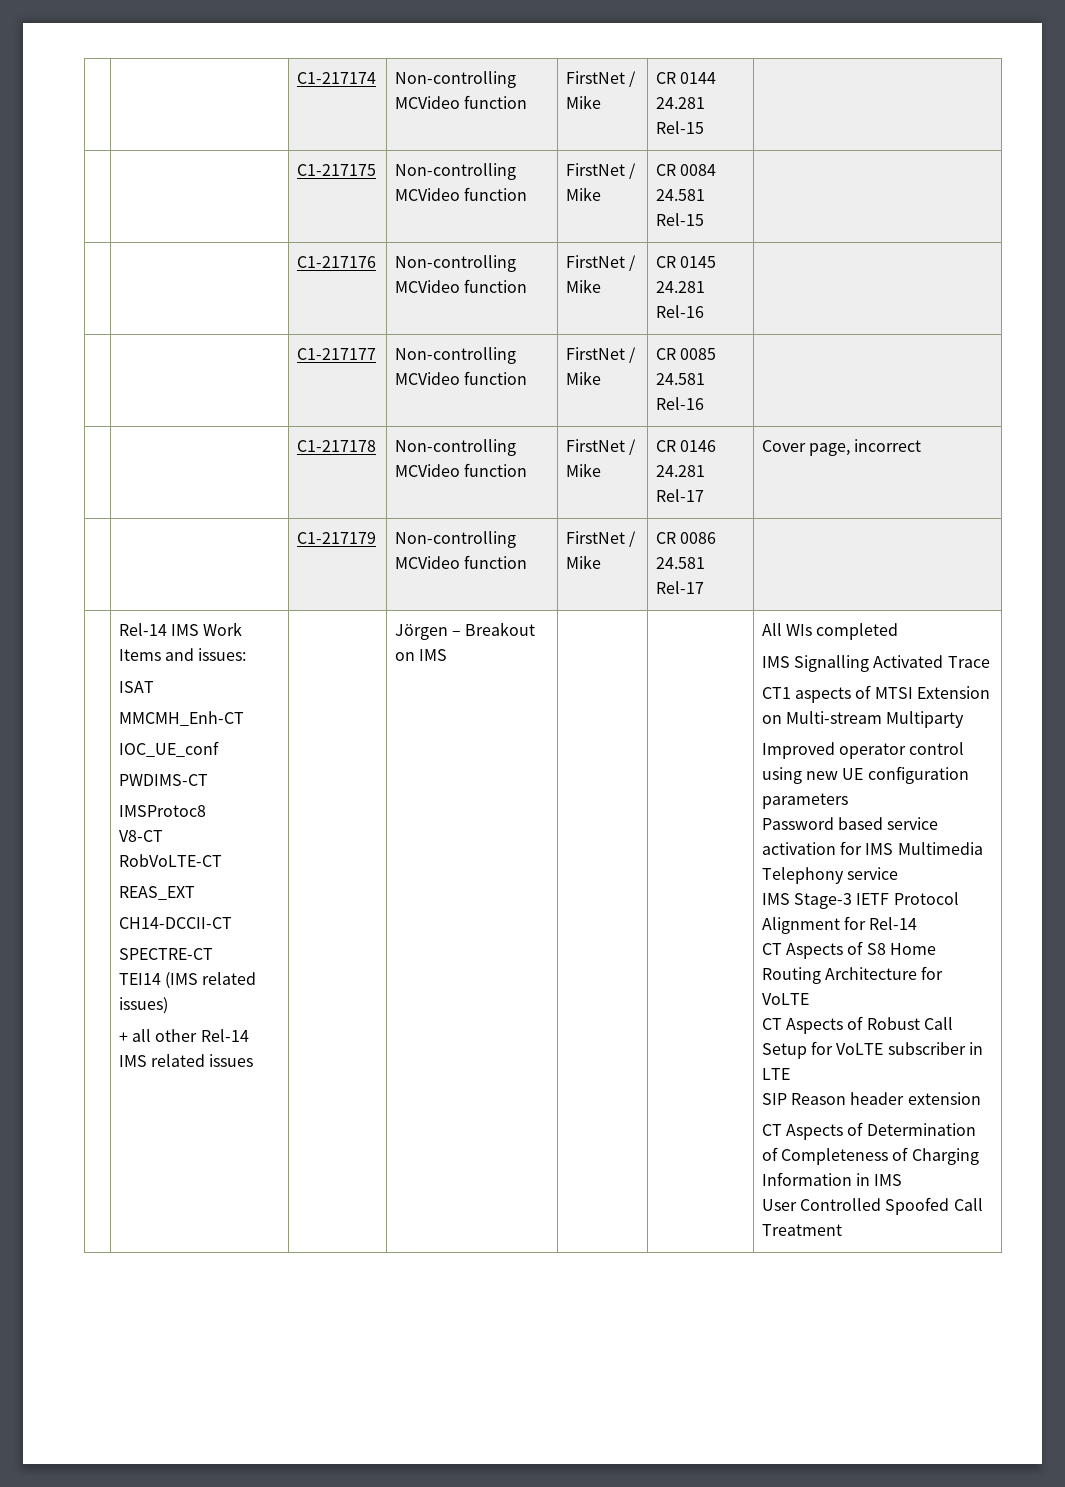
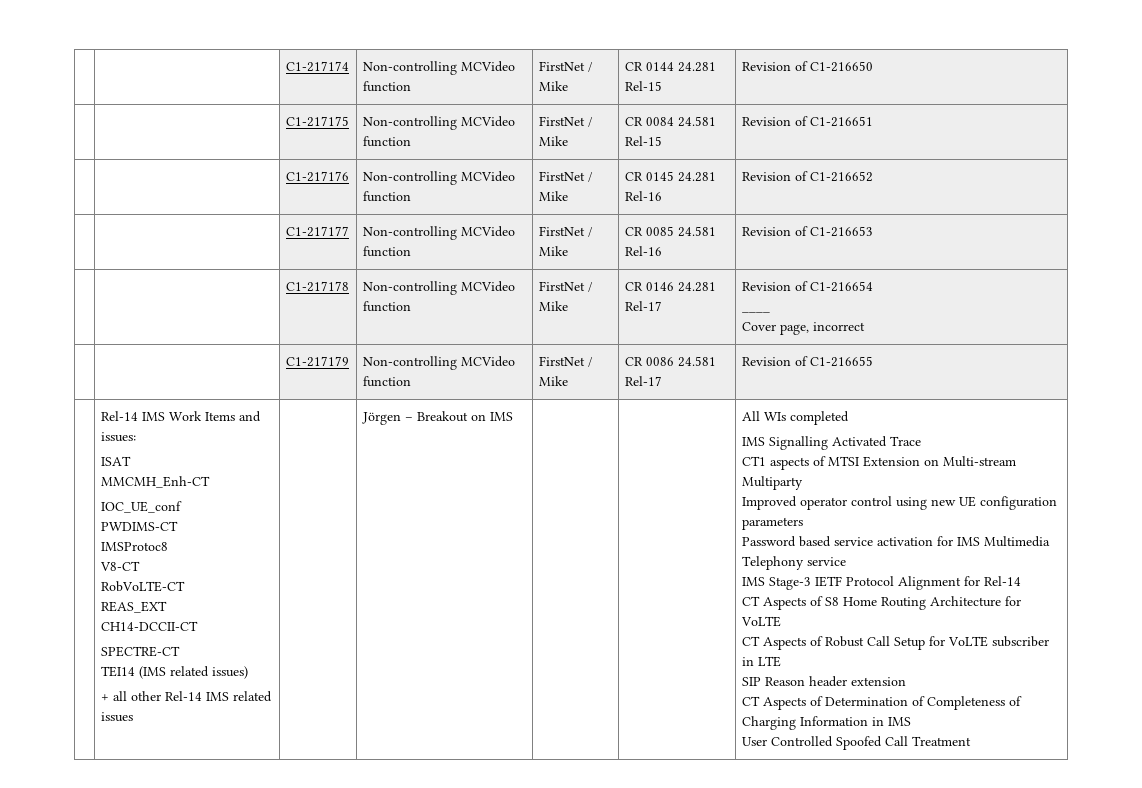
(704, 127) none -> [741,61,873,72] Revision of C1-216650
(704, 219) none -> [741,116,873,127] Revision of C1-216651
(704, 311) none -> [741,171,873,182] Revision of C1-216652
(704, 403) none -> [741,226,873,237] Revision of C1-216653
(704, 495) none -> [741,281,873,292] [741,311,770,313] Revision of C1-216654 // ____ //
(704, 587) none -> [741,356,873,367] Revision of C1-216655

